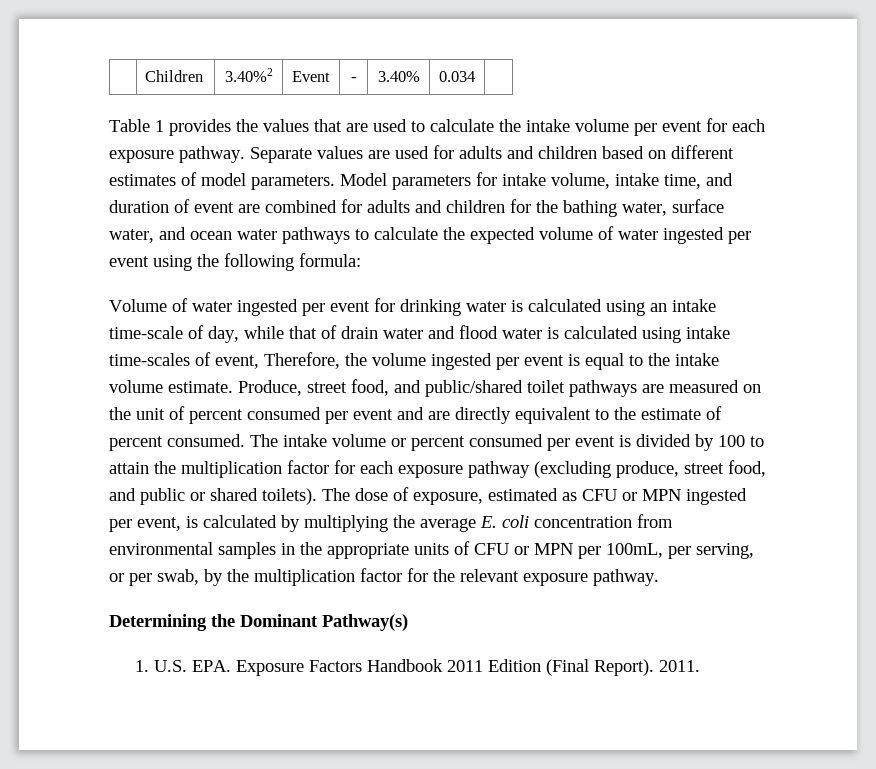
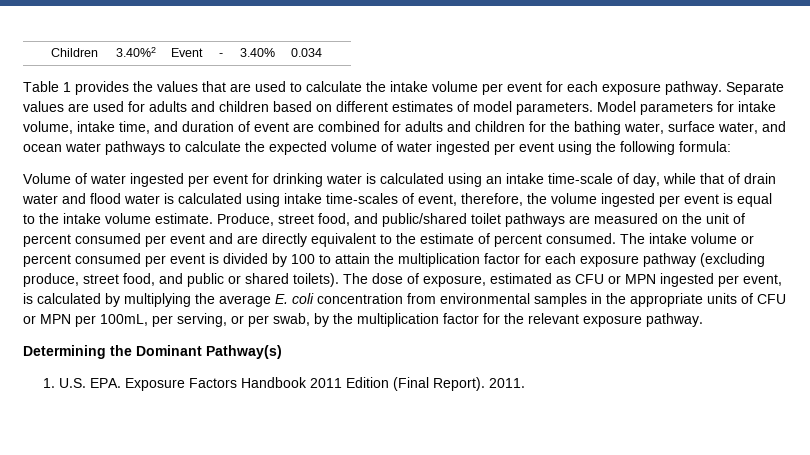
[264,352,340,369] Therefore, -> [461,193,523,206] therefore,

